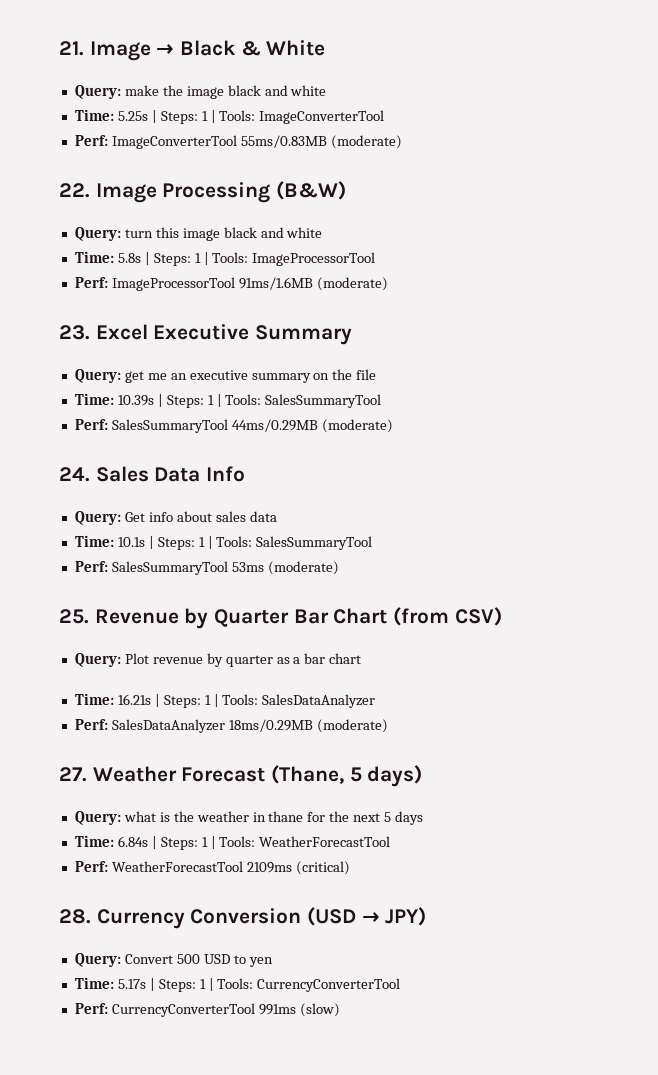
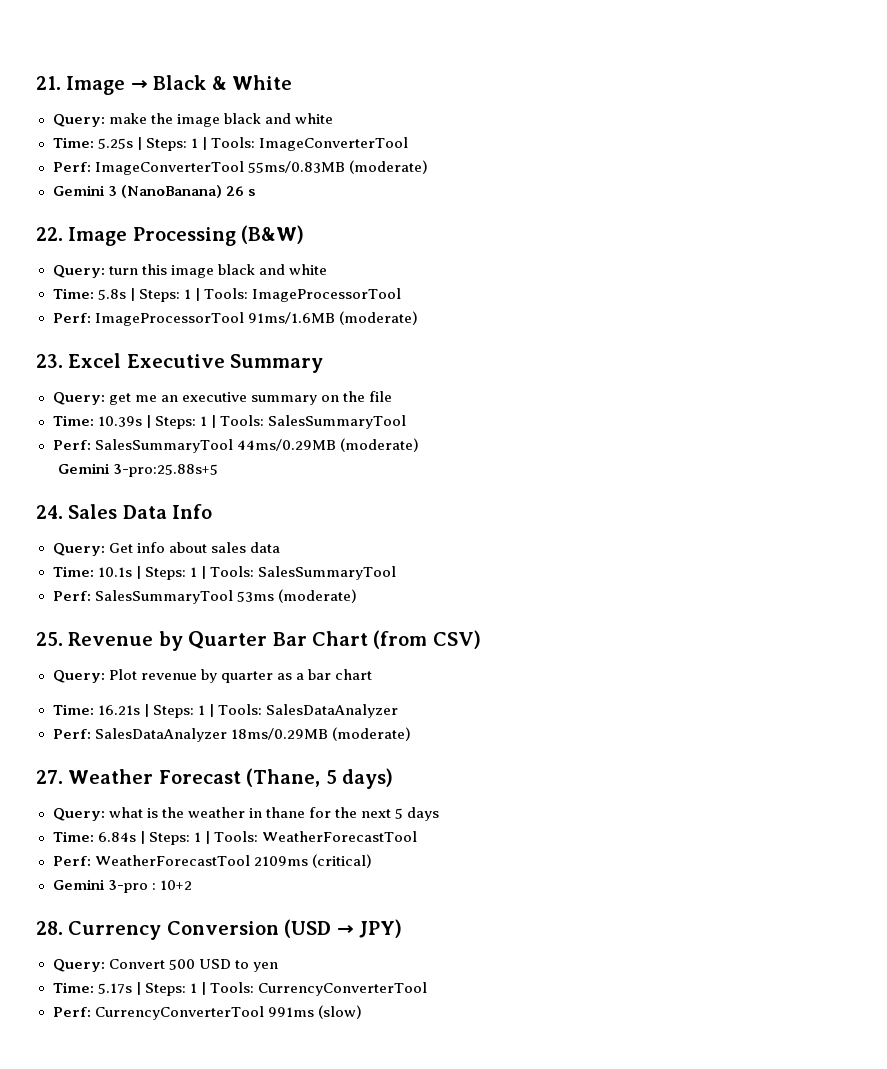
(402, 142) none -> [52,185,255,198] // Gemini 3 (NanoBanana) 26 s
(393, 426) none -> [57,463,218,477] // Gemini 3-pro:25.88s+5
(350, 868) none -> [52,879,192,893] // Gemini 3-pro : 10+2

